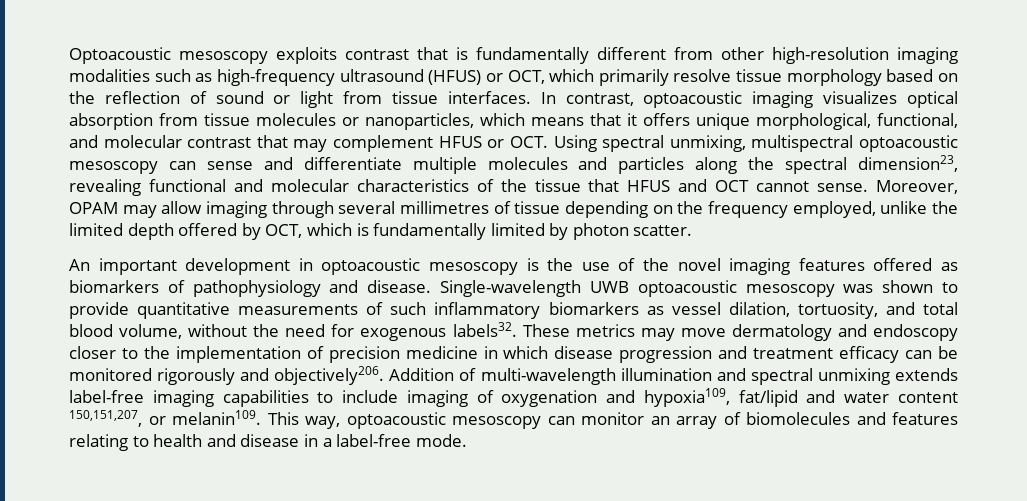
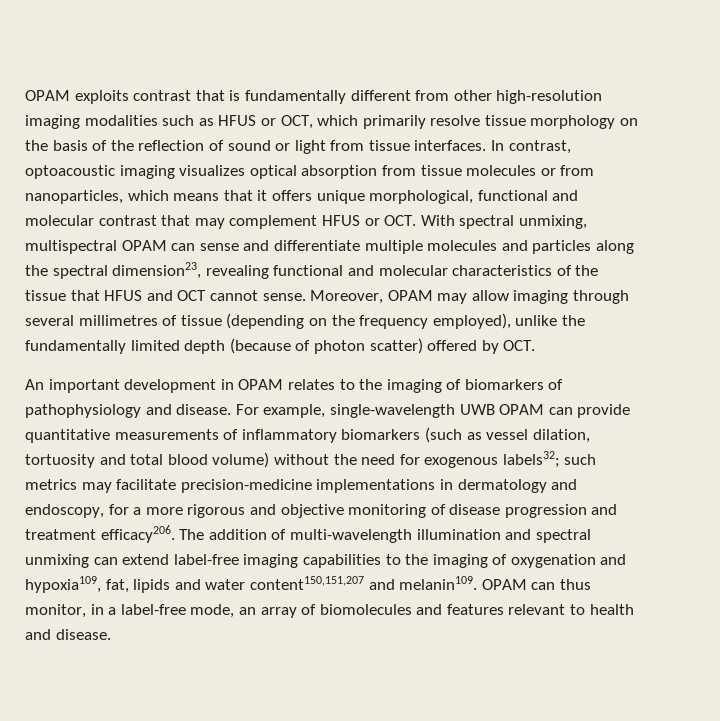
[69,47,268,64] Optoacoustic mesoscopy -> [25,90,70,101] OPAM
[216,69,482,86] high-frequency ultrasound (HFUS) -> [218,115,257,126] HFUS
[886,69,958,82] [69,91,95,104] based on the -> [620,118,639,126] [25,140,134,151] on the basis of the
(359, 121) none -> [560,165,595,176] from
[877,113,958,128] functional, -> [477,190,548,201] functional
[553,135,597,152] Using -> [420,215,455,226] With
[859,135,958,152] [69,161,158,174] optoacoustic mesoscopy -> [121,240,167,251] OPAM
[564,201,648,218] depending -> [226,313,305,329] (depending
[792,201,876,218] employed, -> [432,313,511,329] employed),
(958, 207) none -> [25,340,126,354] fundamentally
[178,223,693,240] [69,258,959,275] offered by OCT, which is fundamentally limited by photon scatter. // An important development in optoacoustic mesoscopy is the use of the novel imaging features offered as -> [229,338,536,354] [25,379,462,393] (because of photon scatter) offered by OCT. // An important development in OPAM relates to the imaging of
[440,280,959,297] Single-wavelength UWB optoacoustic mesoscopy was shown to -> [235,404,573,418] For example, single-wavelength UWB OPAM can
[390,302,427,315] such -> (239, 434) none
(639, 308) none -> [424,427,462,443] (such
[797,302,878,319] tortuosity, -> [25,454,95,468] tortuosity
[119,324,183,339] volume, -> [212,452,270,468] volume)
[452,322,958,341] [69,346,958,363] [69,366,455,385] labels32. These metrics may move dermatology and endoscopy closer to the implementation of precision medicine in which disease progression and treatment efficacy can be monitored rigorously and objectively206. Addition -> [502,451,597,468] [25,479,578,493] [25,504,618,518] [25,525,267,543] labels32; such metrics may facilitate precision-medicine implementations in dermatology and endoscopy, for a more rigorous and objective monitoring of disease progression and treatment efficacy206. The addition
[895,368,959,381] extends -> [93,554,170,565] can extend
[342,390,399,403] include -> [405,554,429,565] the
[738,390,958,407] [69,410,644,429] fat/lipid and water content 150,151,207, or melanin109. This way, optoacoustic mesoscopy can monitor -> [105,576,591,593] [25,604,235,618] fat, lipids and water content150,151,207 and melanin109. OPAM can thus monitor, in a label-free mode,
[69,434,128,451] relating -> [508,604,566,615] relevant
[240,434,467,447] disease in a label-free mode. -> [55,629,111,640] disease.

